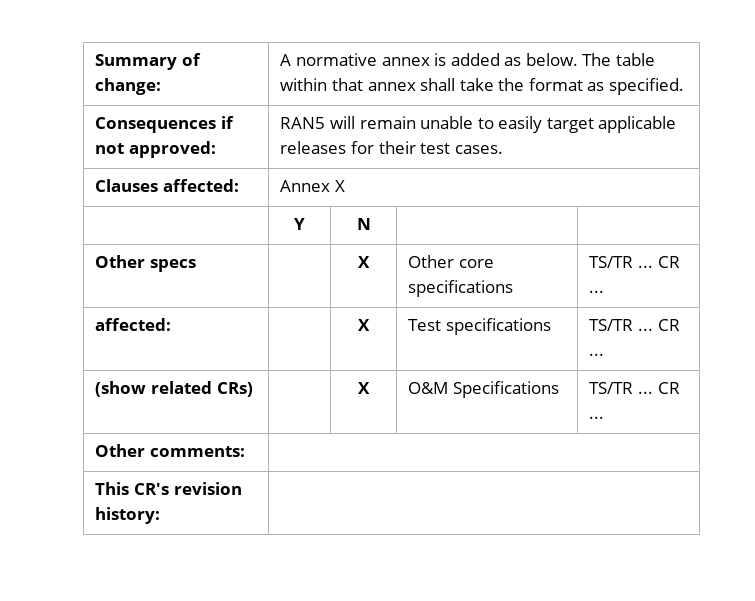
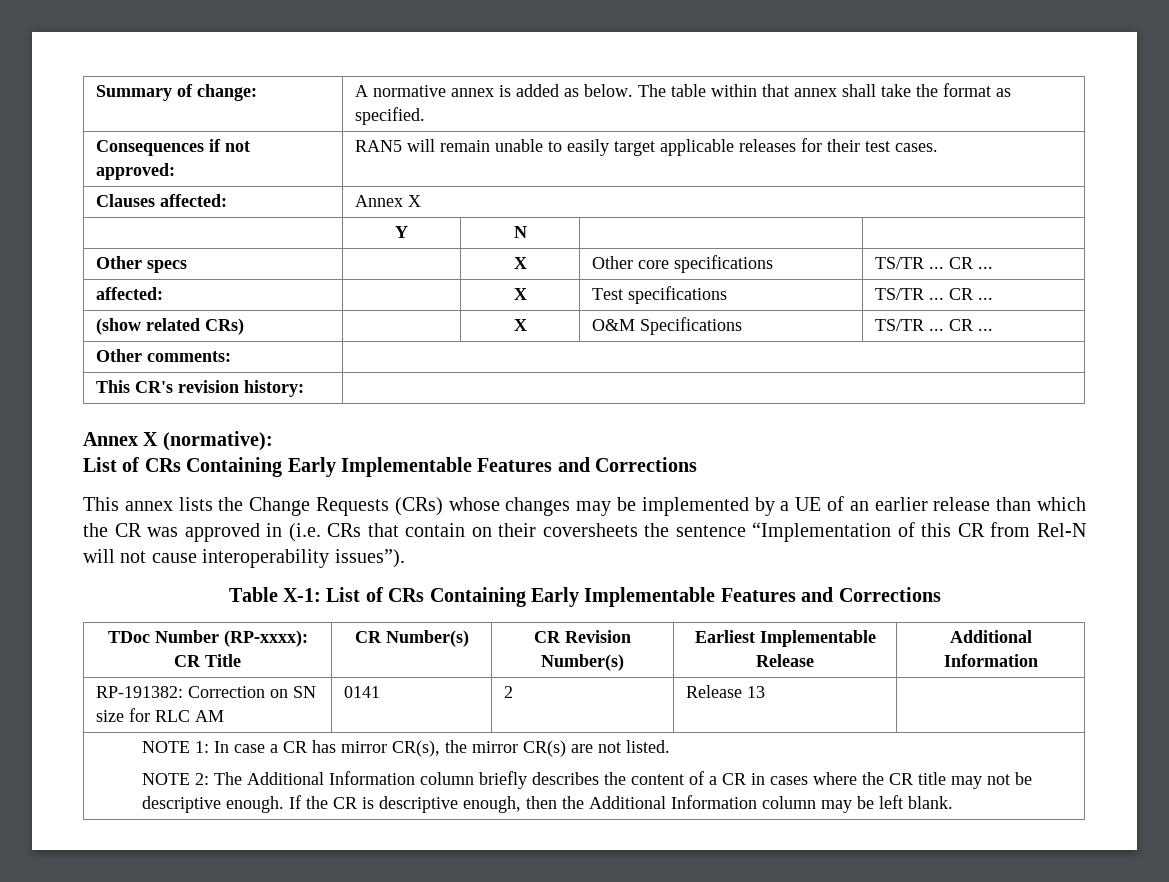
(161, 515) none -> [83,431,273,451] [83,457,698,477] [83,496,1086,516] [83,522,1086,542] [83,549,405,568] [228,587,941,607] [107,630,308,647] [174,654,241,667] [354,630,469,647] [534,630,631,643] [541,654,624,671] [694,630,876,647] [756,654,814,667] [949,630,1032,643] [943,654,1038,667] [96,686,317,698] [96,708,225,722] [344,686,381,698] [504,686,514,698] [686,685,766,698] [141,740,670,757] [141,771,1032,789] [141,795,953,813] // Annex X (normative): // List of CRs Containing Early Implementable Features and Corrections // This annex lists the Change Requests (CRs) whose changes may be implemented by a UE of an earlier release than which the CR was approved in (i.e. CRs that contain on their coversheets the sentence “Implementation of this CR from Rel-N will not cause interoperability issues”). // Table X-1: List of CRs Containing Early Implementable Features and Corrections // TDoc Number (RP-xxxx): CR Title | CR Number(s) | CR Revision Number(s) | Earliest Implementable Release | Additional Information // RP-191382: Correction on SN size for RLC AM | 0141 | 2 | Release 13 | // NOTE 1: In case a CR has mirror CR(s), the mirror CR(s) are not listed. // NOTE 2: The Additional Information column briefly describes the content of a CR in cases where the CR title may not be descriptive enough. If the CR is descriptive enough, then the Additional Information column may be left blank.

